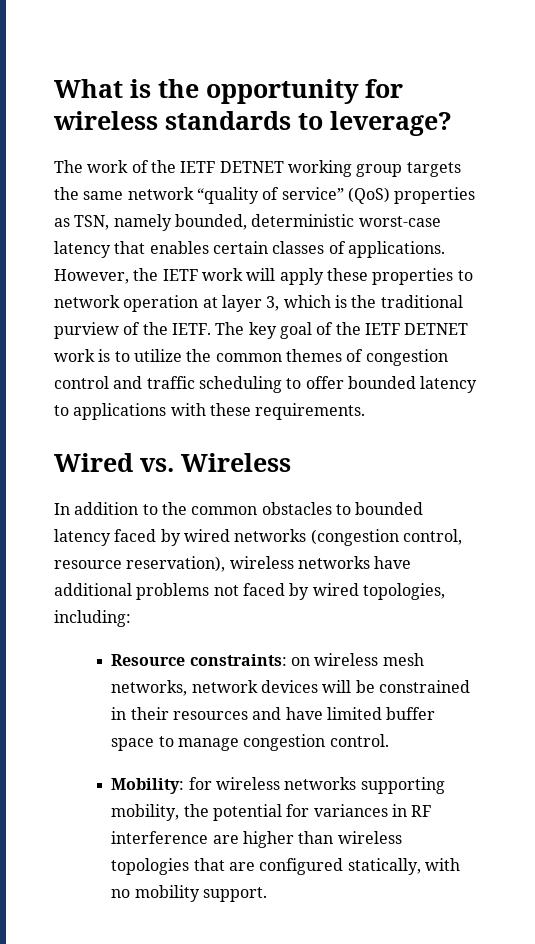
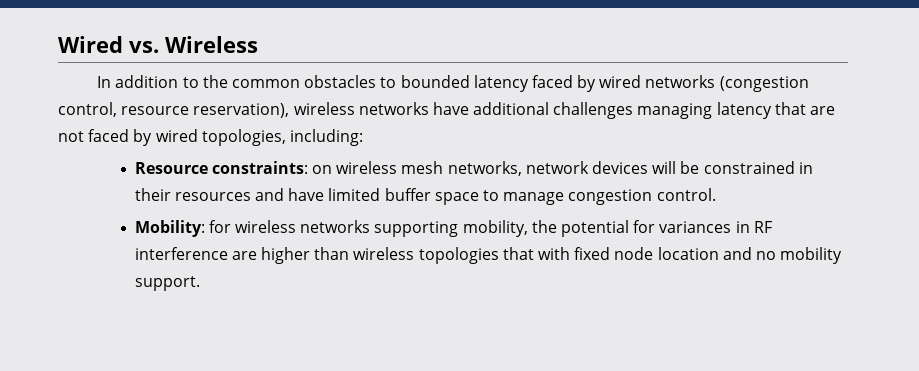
[54,79,403,104] [53,111,452,136] [54,160,461,177] [54,187,476,204] [54,214,441,231] [54,241,445,258] [54,268,473,285] [54,295,463,312] [54,322,469,339] [54,349,448,366] [54,376,478,393] [54,403,366,420] What is the opportunity for wireless standards to leverage? // The work of the IETF DETNET working group targets the same network “quality of service” (QoS) properties as TSN, namely bounded, deterministic worst-case latency that enables certain classes of applications. However, the IETF work will apply these properties to network operation at layer 3, which is the traditional purview of the IETF. The key goal of the IETF DETNET work is to utilize the common themes of congestion control and traffic scheduling to offer bounded latency to applications with these requirements. // -> (58, 44) none
[136,583,210,600] problems -> [553,102,836,119] challenges managing latency that are
[228,858,460,875] are configured statically, with -> [537,247,752,260] with fixed node location and

